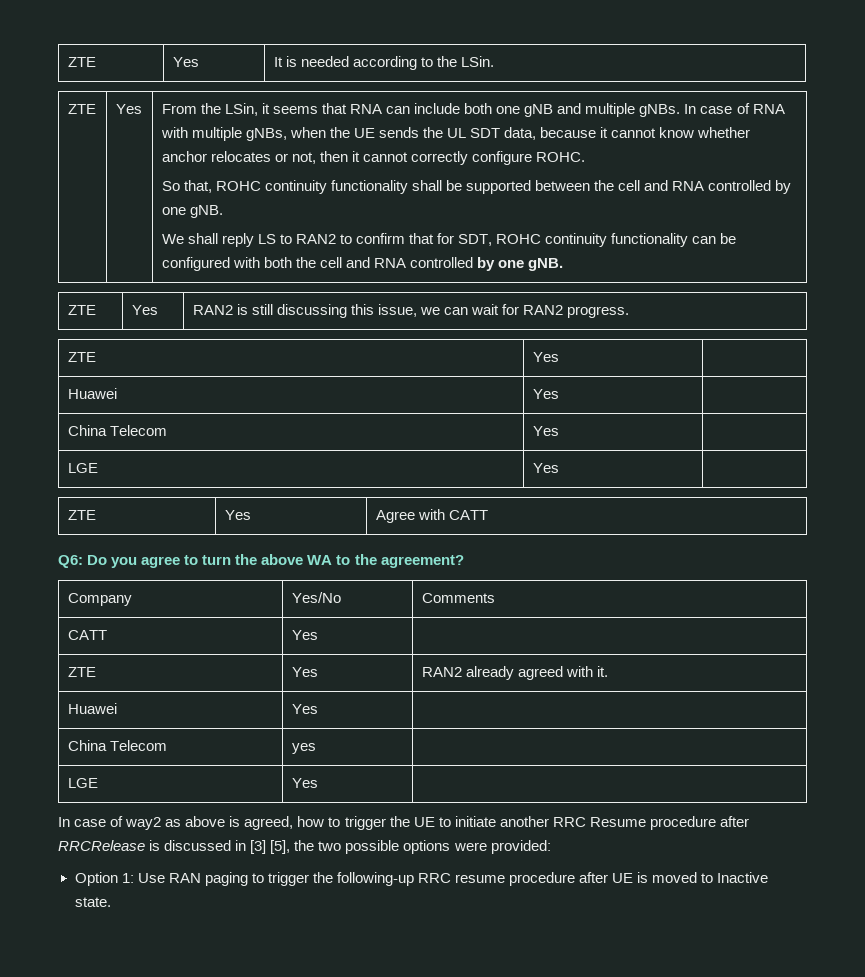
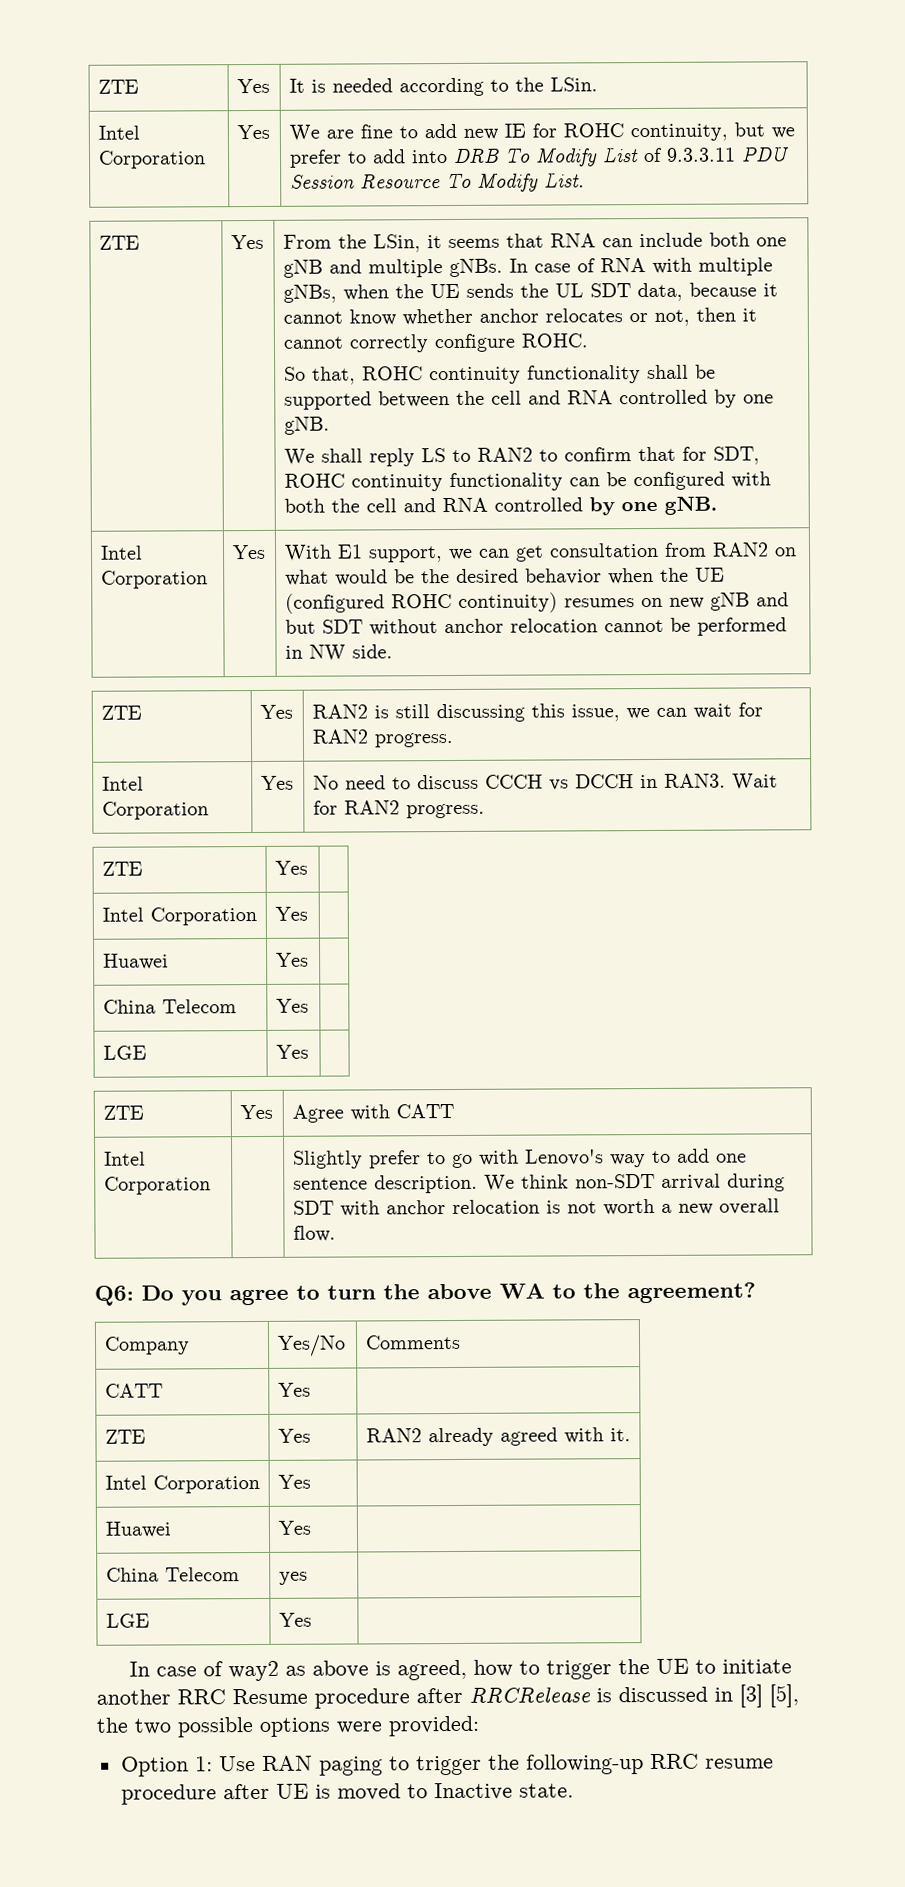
(494, 61) none -> [97,125,140,140] [97,150,206,169] [236,124,270,140] [288,122,795,142] [288,146,790,168] [289,172,585,192] // Intel Corporation | Yes | We are fine to add new IE for ROHC continuity, but we prefer to add into DRB To Modify List of 9.3.3.11 PDU Session Resource To Modify List.
(564, 264) none -> [99,545,143,560] [100,570,208,589] [231,544,266,560] [283,542,797,563] [284,567,725,586] [284,592,789,614] [284,617,787,636] [284,644,393,662] // Intel Corporation | Yes | With E1 support, we can get consultation from RAN2 on what would be the desired behavior when the UE (configured ROHC continuity) resumes on new gNB and but SDT without anchor relocation cannot be performed in NW side.
[67,352,96,362] [532,352,559,362] // ZTE | Yes | -> [101,776,144,791] [101,801,209,820] [260,775,294,790] [312,773,778,791] [312,800,485,819] [101,861,143,876] [274,860,308,875] [101,906,257,926] [274,906,308,921] // Intel Corporation | Yes | No need to discuss CCCH vs DCCH in RAN3. Wait for RAN2 progress. // ZTE | Yes | // Intel Corporation | Yes |
(488, 515) none -> [103,1151,146,1166] [103,1176,211,1195] [292,1148,747,1169] [292,1173,785,1194] [292,1198,780,1217] [292,1225,336,1242] // Intel Corporation | | Slightly prefer to go with Lenovo's way to add one sentence description. We think non-SDT arrival during SDT with anchor relocation is not worth a new overall flow.
(608, 671) none -> [104,1474,260,1494] [277,1474,311,1489] // Intel Corporation | Yes |

